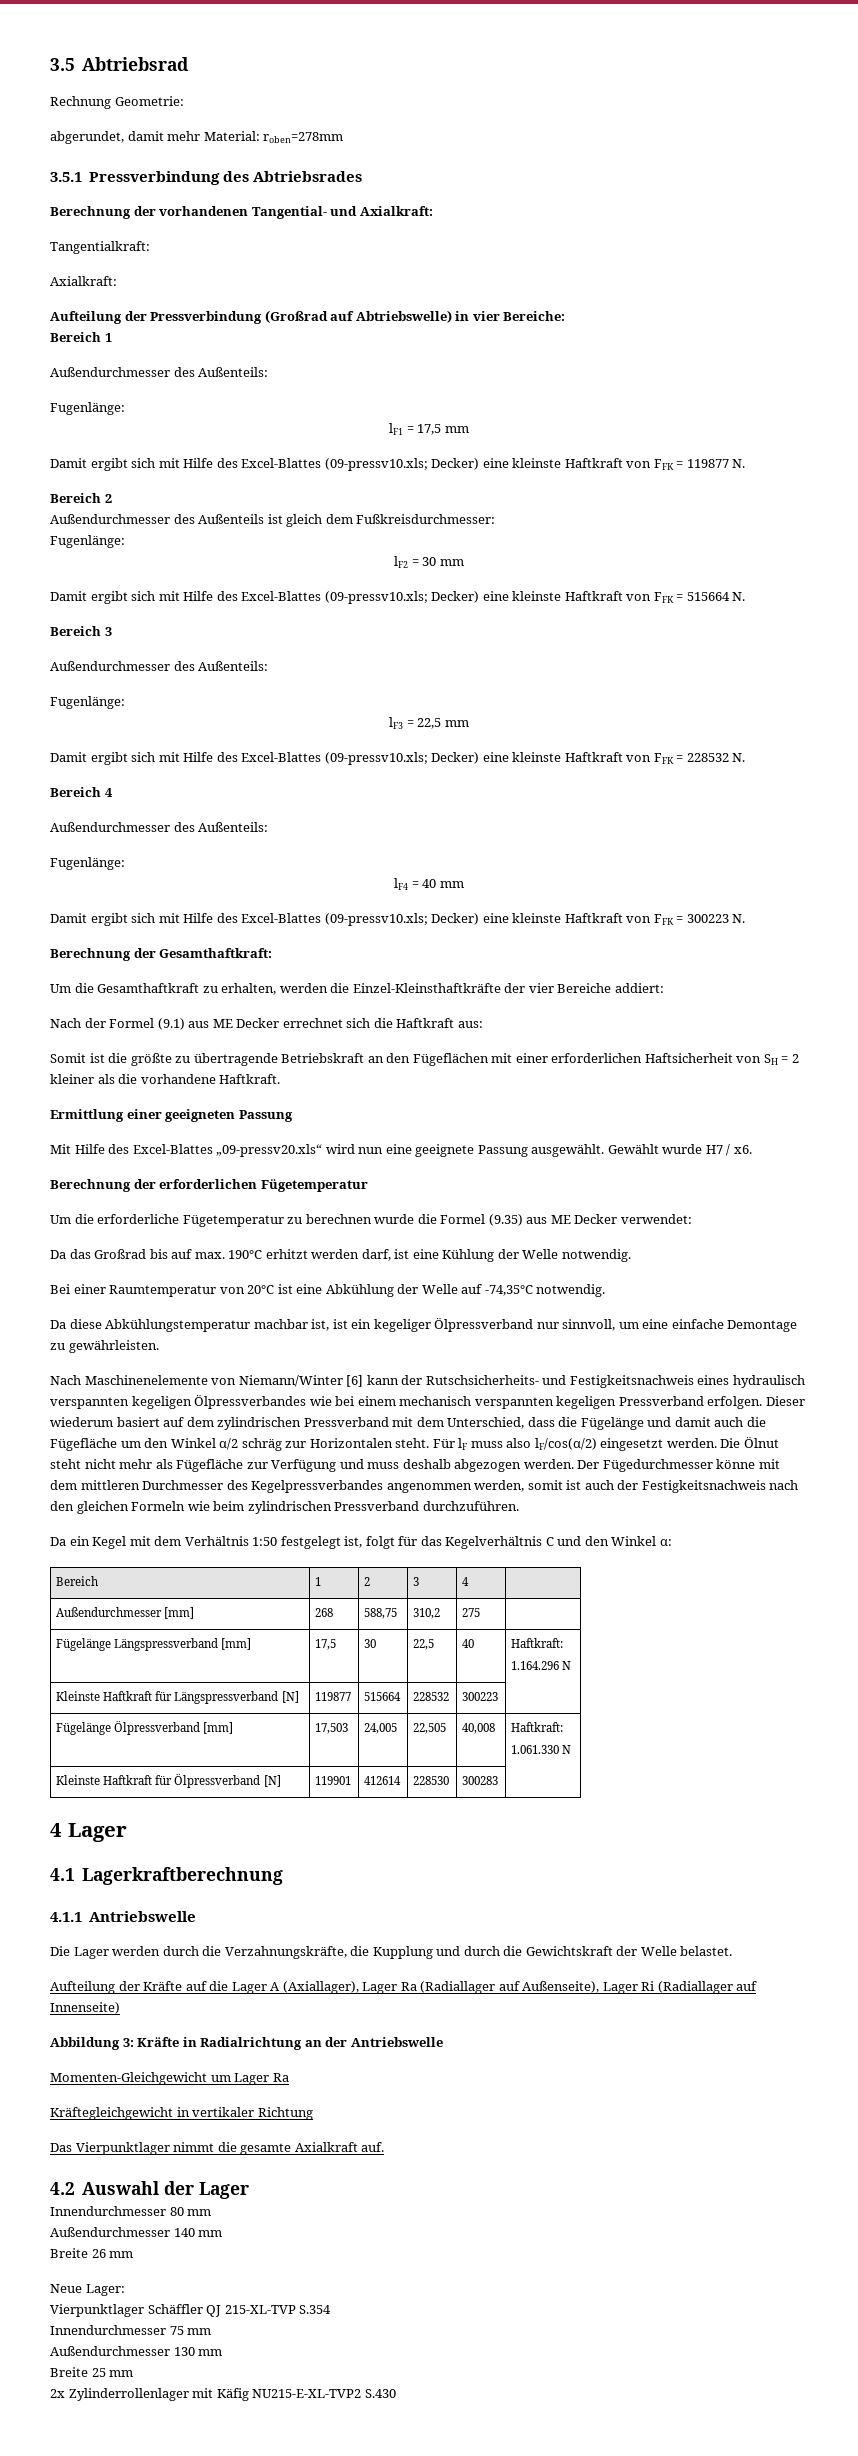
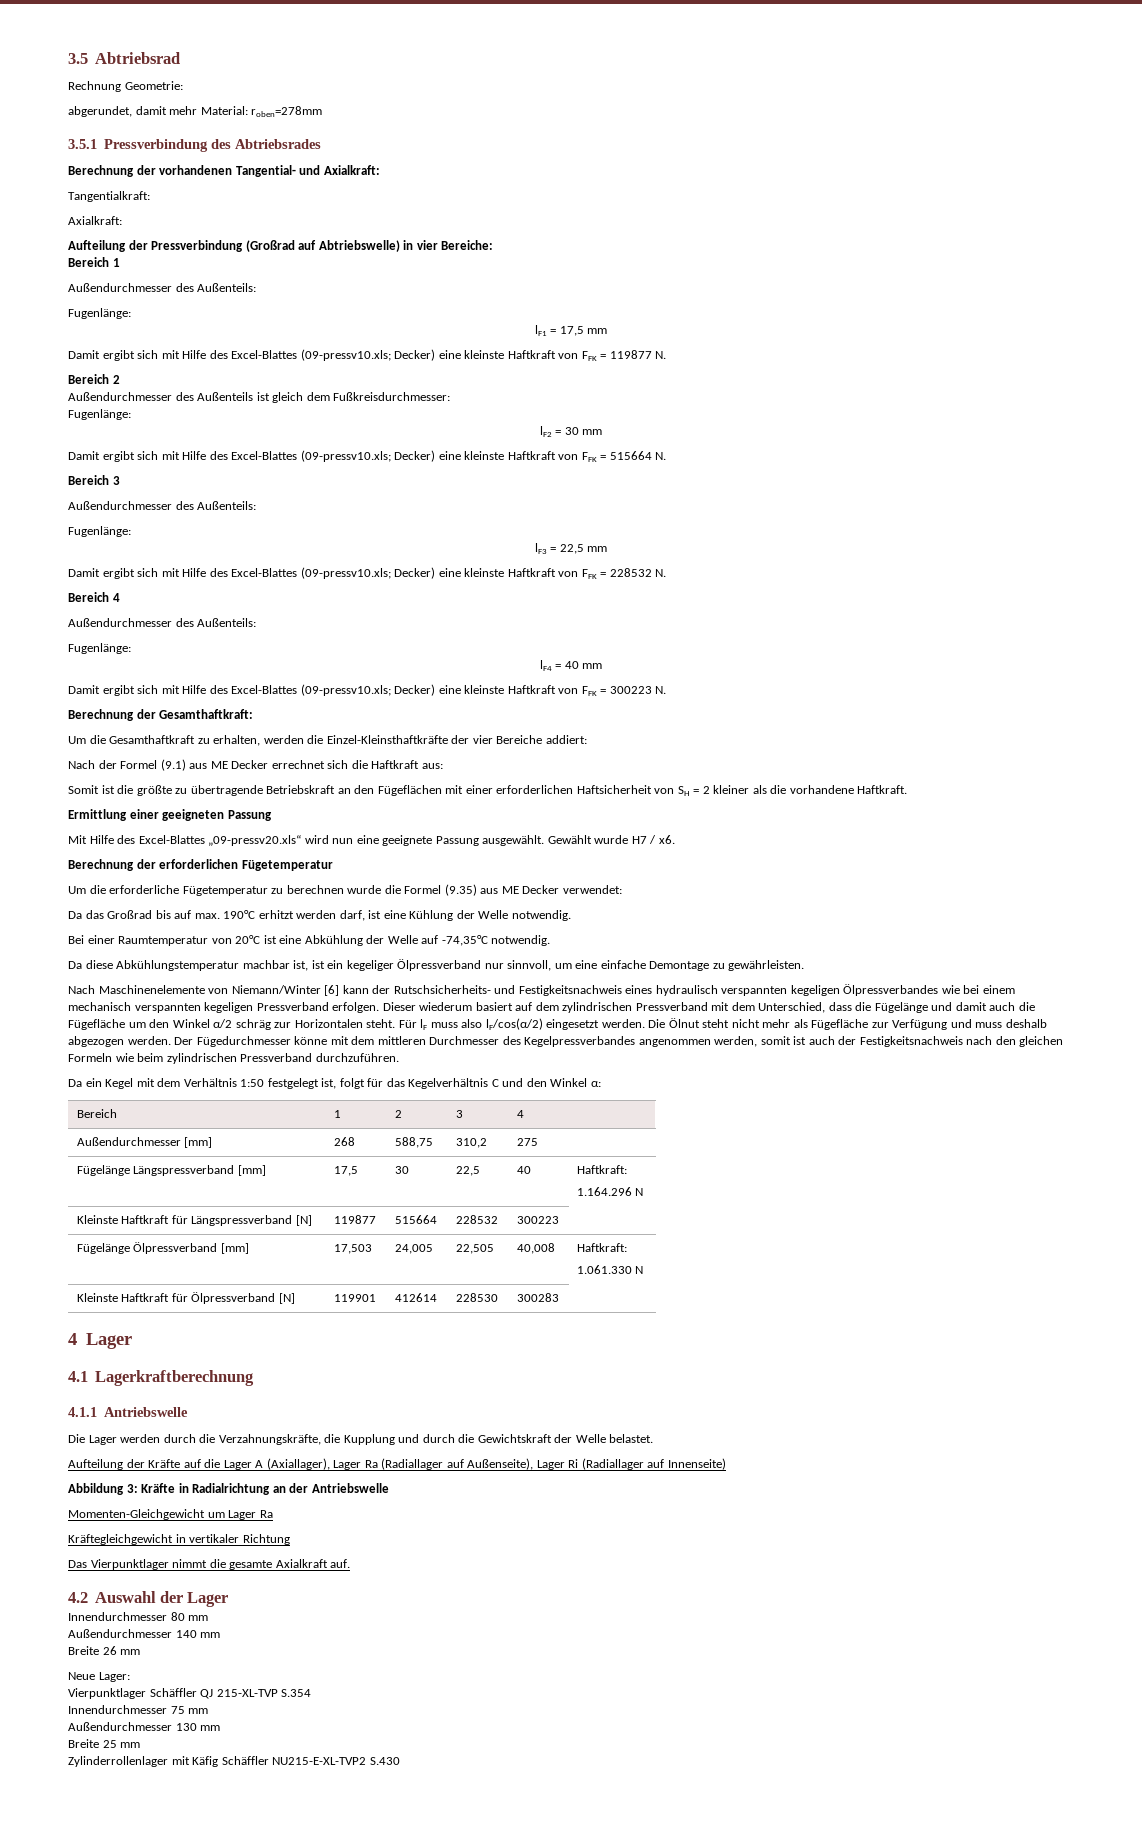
[50,2389,65,2398] 2x -> (141, 1745) none
(249, 2394) none -> [221,1756,269,1765] Schäffler

